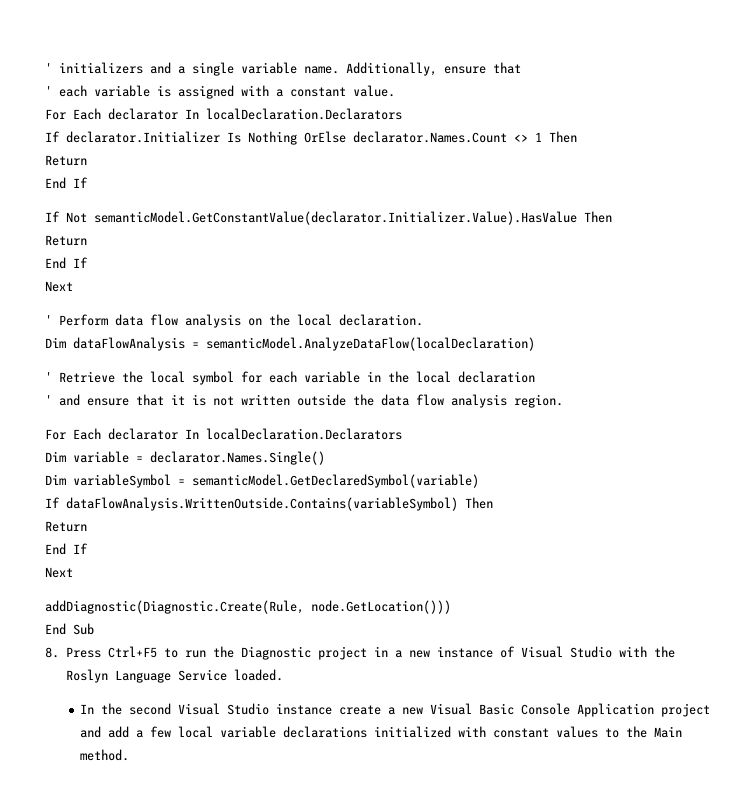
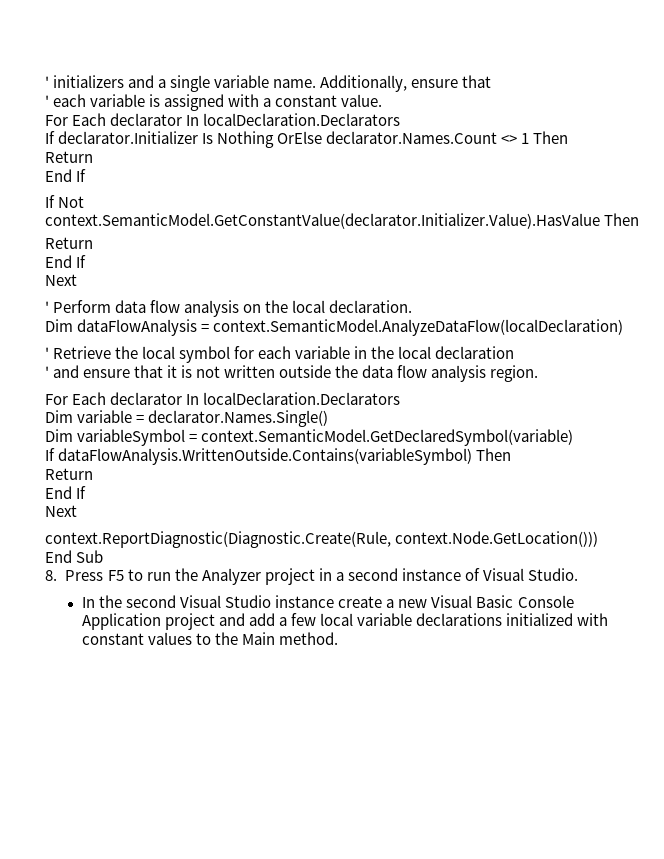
[94,211,578,225] semanticModel.GetConstantValue(declarator.Initializer.Value).HasValue -> [44,213,600,229] context.SemanticModel.GetConstantValue(declarator.Initializer.Value).HasValue
[206,337,536,351] semanticModel.AnalyzeDataFlow(localDeclaration) -> [212,319,623,336] context.SemanticModel.AnalyzeDataFlow(localDeclaration)
[192,474,480,488] semanticModel.GetDeclaredSymbol(variable) -> [200,429,573,446] context.SemanticModel.GetDeclaredSymbol(variable)
[45,600,452,614] addDiagnostic(Diagnostic.Create(Rule, node.GetLocation())) -> [44,531,598,548] context.ReportDiagnostic(Diagnostic.Create(Rule, context.Node.GetLocation()))
[108,646,158,658] Ctrl+F5 -> [107,570,124,581] F5
[241,646,312,660] Diagnostic -> [201,568,261,585] Analyzer
[409,650,431,658] new -> [347,568,398,581] second
[570,646,676,658] [66,669,284,683] Studio with the Roslyn Language Service loaded. -> [528,568,579,581] Studio.

